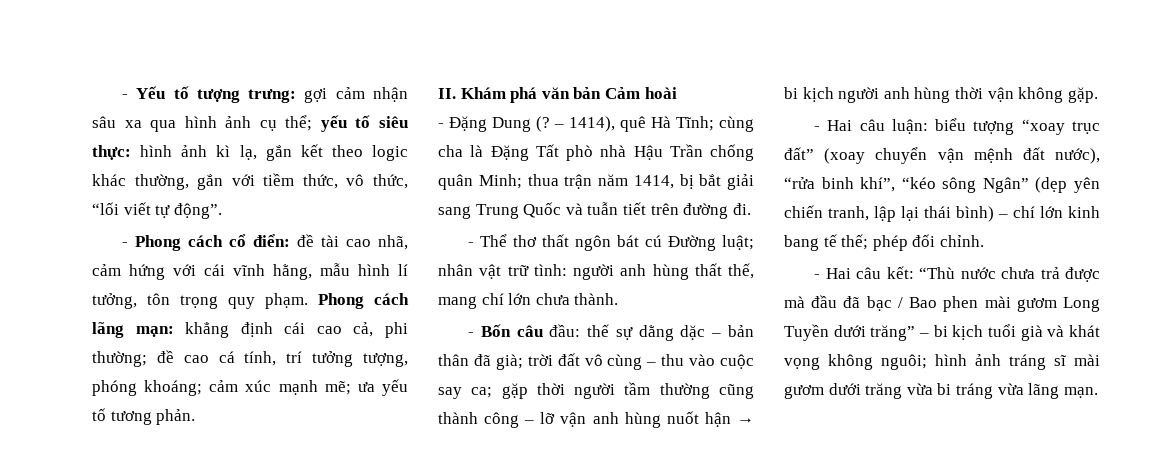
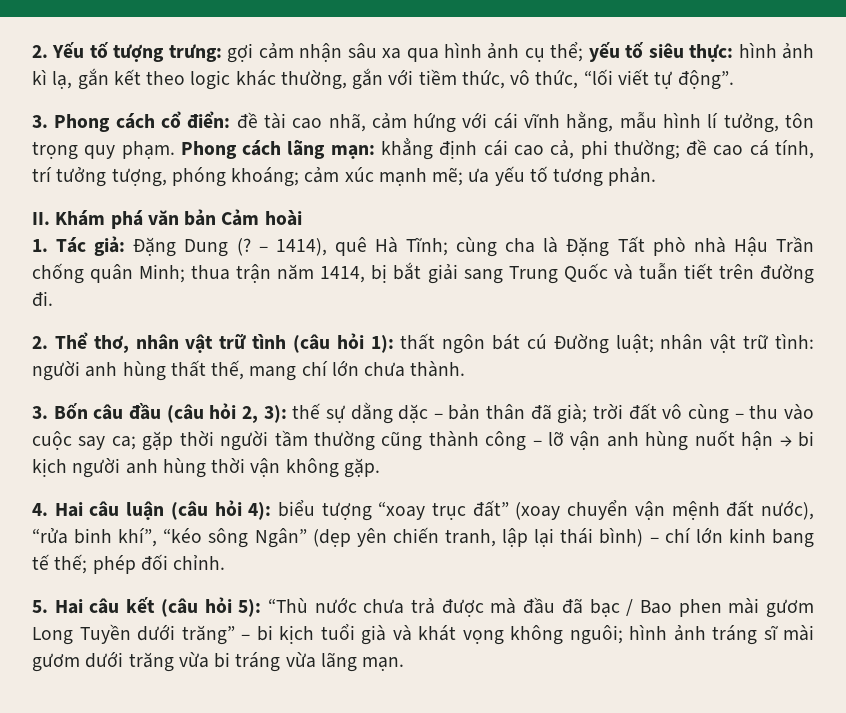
[122,94,129,99] - -> [32,45,48,58] 2.
[122,242,129,247] - -> [32,115,48,128] 3.
[438,123,444,128] - -> [32,236,126,256] 1. Tác giả:
[468,234,538,247] - Thể thơ -> [32,332,394,354] 2. Thể thơ, nhân vật trữ tình (câu hỏi 1):
[468,332,475,337] - -> [32,406,48,419] 3.
[549,324,581,337] đầu: -> [128,403,287,423] đầu (câu hỏi 2, 3):
[814,119,928,134] - Hai câu luận: -> [32,500,272,521] 4. Hai câu luận (câu hỏi 4):
[814,266,914,279] - Hai câu kết: -> [32,597,262,617] 5. Hai câu kết (câu hỏi 5):

